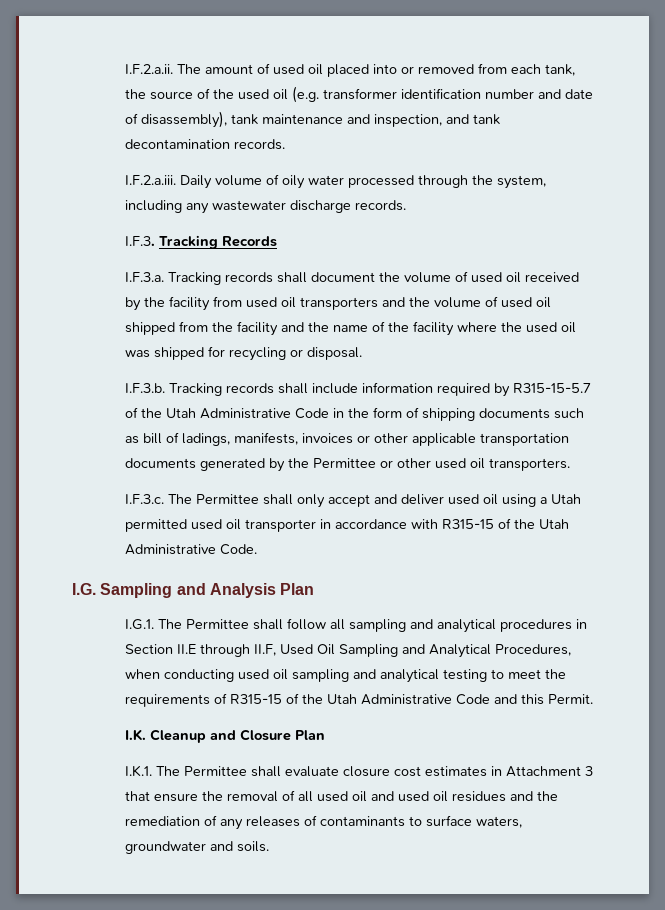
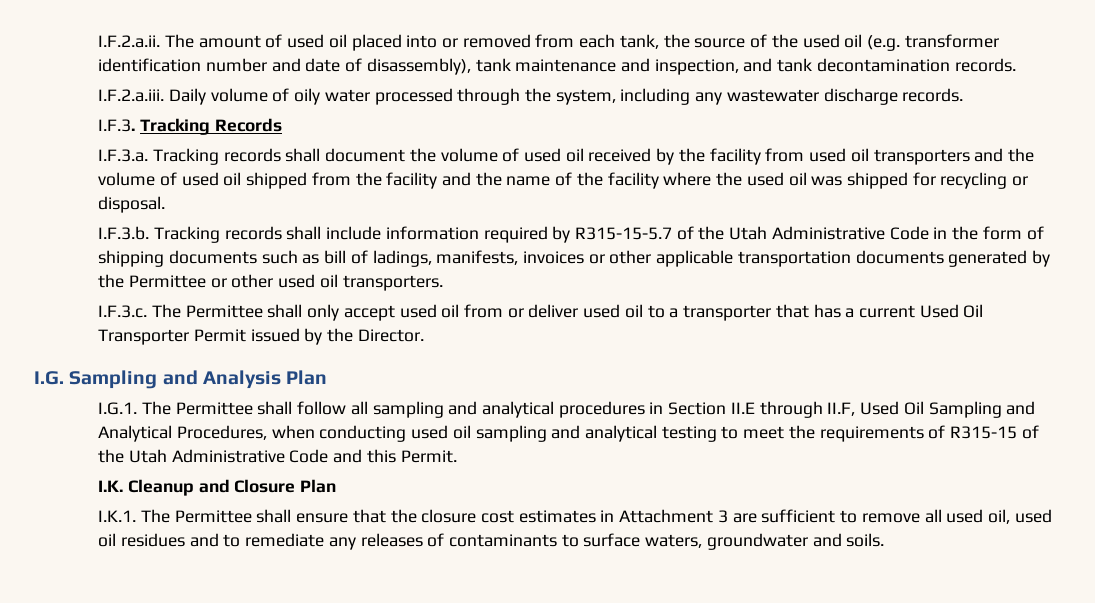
[373,494,581,507] [124,518,569,532] [124,544,257,555] and deliver used oil using a Utah permitted used oil transporter in accordance with R315-15 of the Utah Administrative Code. -> [399,304,984,321] [98,328,424,345] used oil from or deliver used oil to a transporter that has a current Used Oil Transporter Permit issued by the Director.
[284,766,339,777] evaluate -> [296,509,417,523] ensure that the
[124,790,394,802] that ensure the removal of all used oil and -> [732,509,1010,524] are sufficient to remove all used oil,
[536,791,558,801] [124,815,217,826] the remediation of -> [223,533,325,547] to remediate

